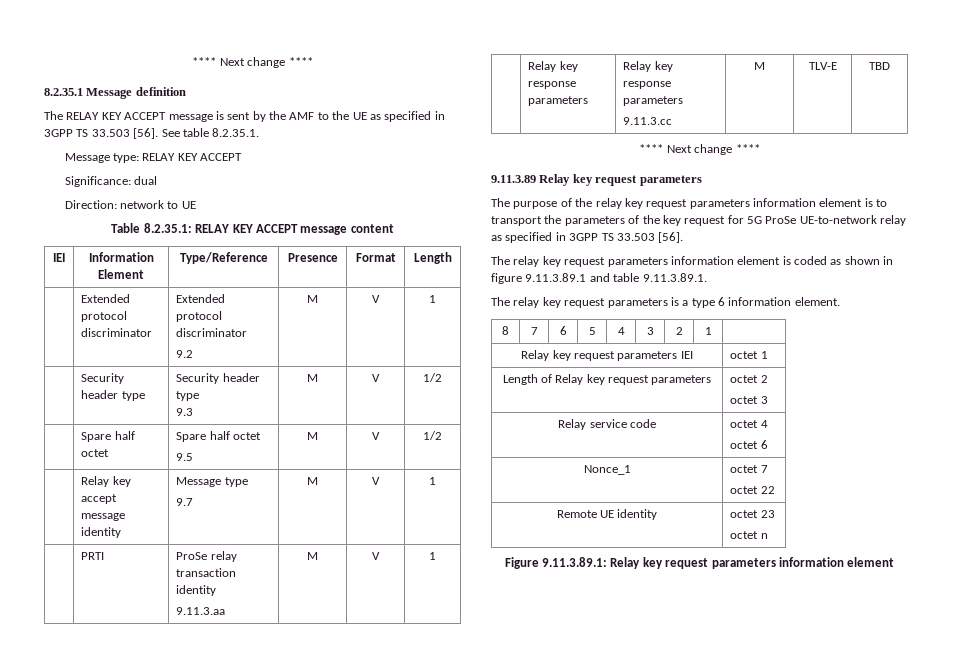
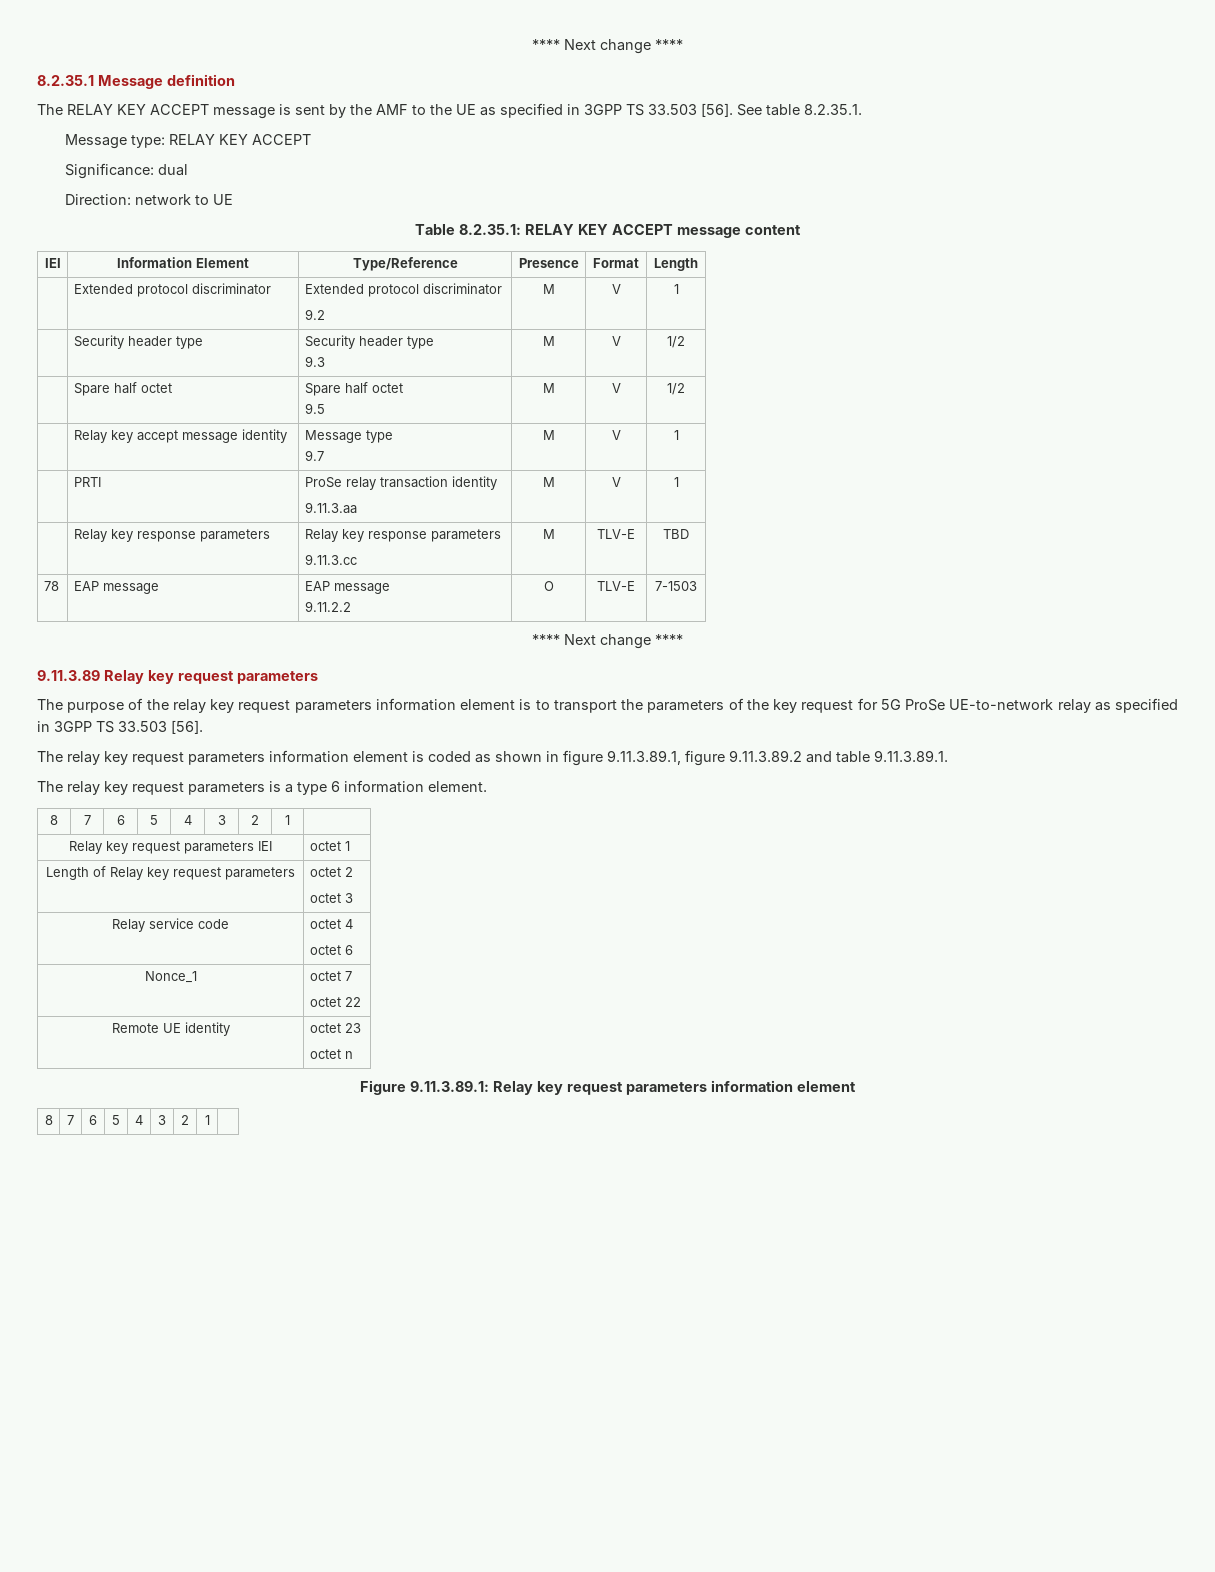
(890, 66) none -> [43,581,59,591] [73,581,159,594] [304,581,390,594] [304,601,351,612] [543,581,554,591] [597,581,635,591] [655,581,697,591] // 78 | EAP message | EAP message // 9.11.2.2 | O | TLV-E | 7-1503
[525,273,587,282] 9.11.3.89.1 -> [607,750,802,766] 9.11.3.89.1, figure 9.11.3.89.2
(895, 562) none -> [44,1115,53,1125] [67,1115,74,1125] [89,1115,97,1125] [112,1115,120,1125] [135,1115,143,1125] [158,1115,166,1125] [181,1115,189,1125] [204,1115,210,1125] // 8 | 7 | 6 | 5 | 4 | 3 | 2 | 1 |

